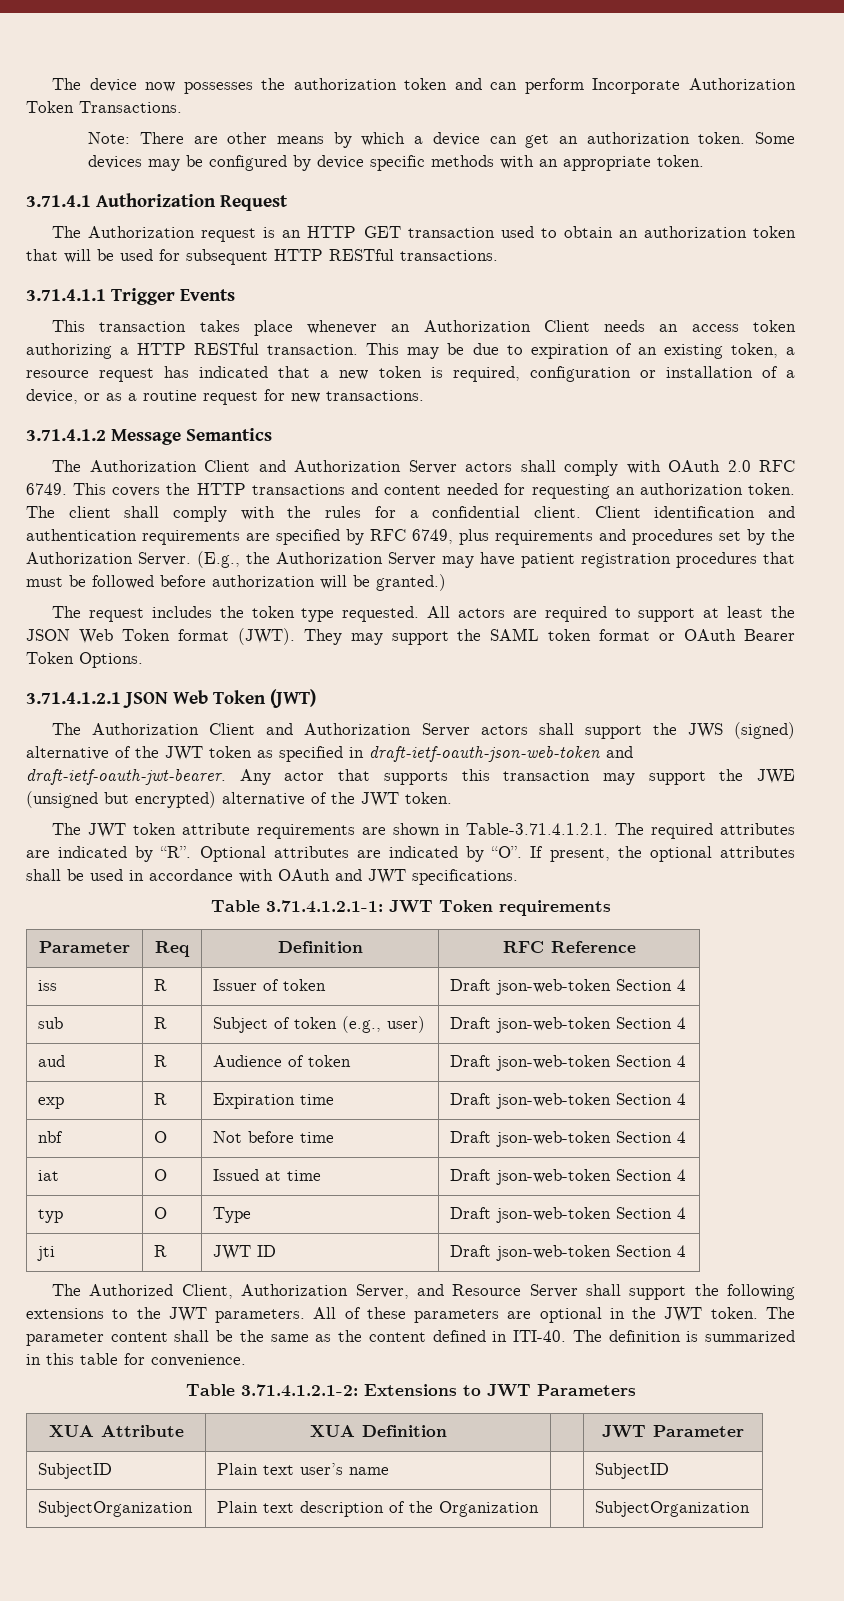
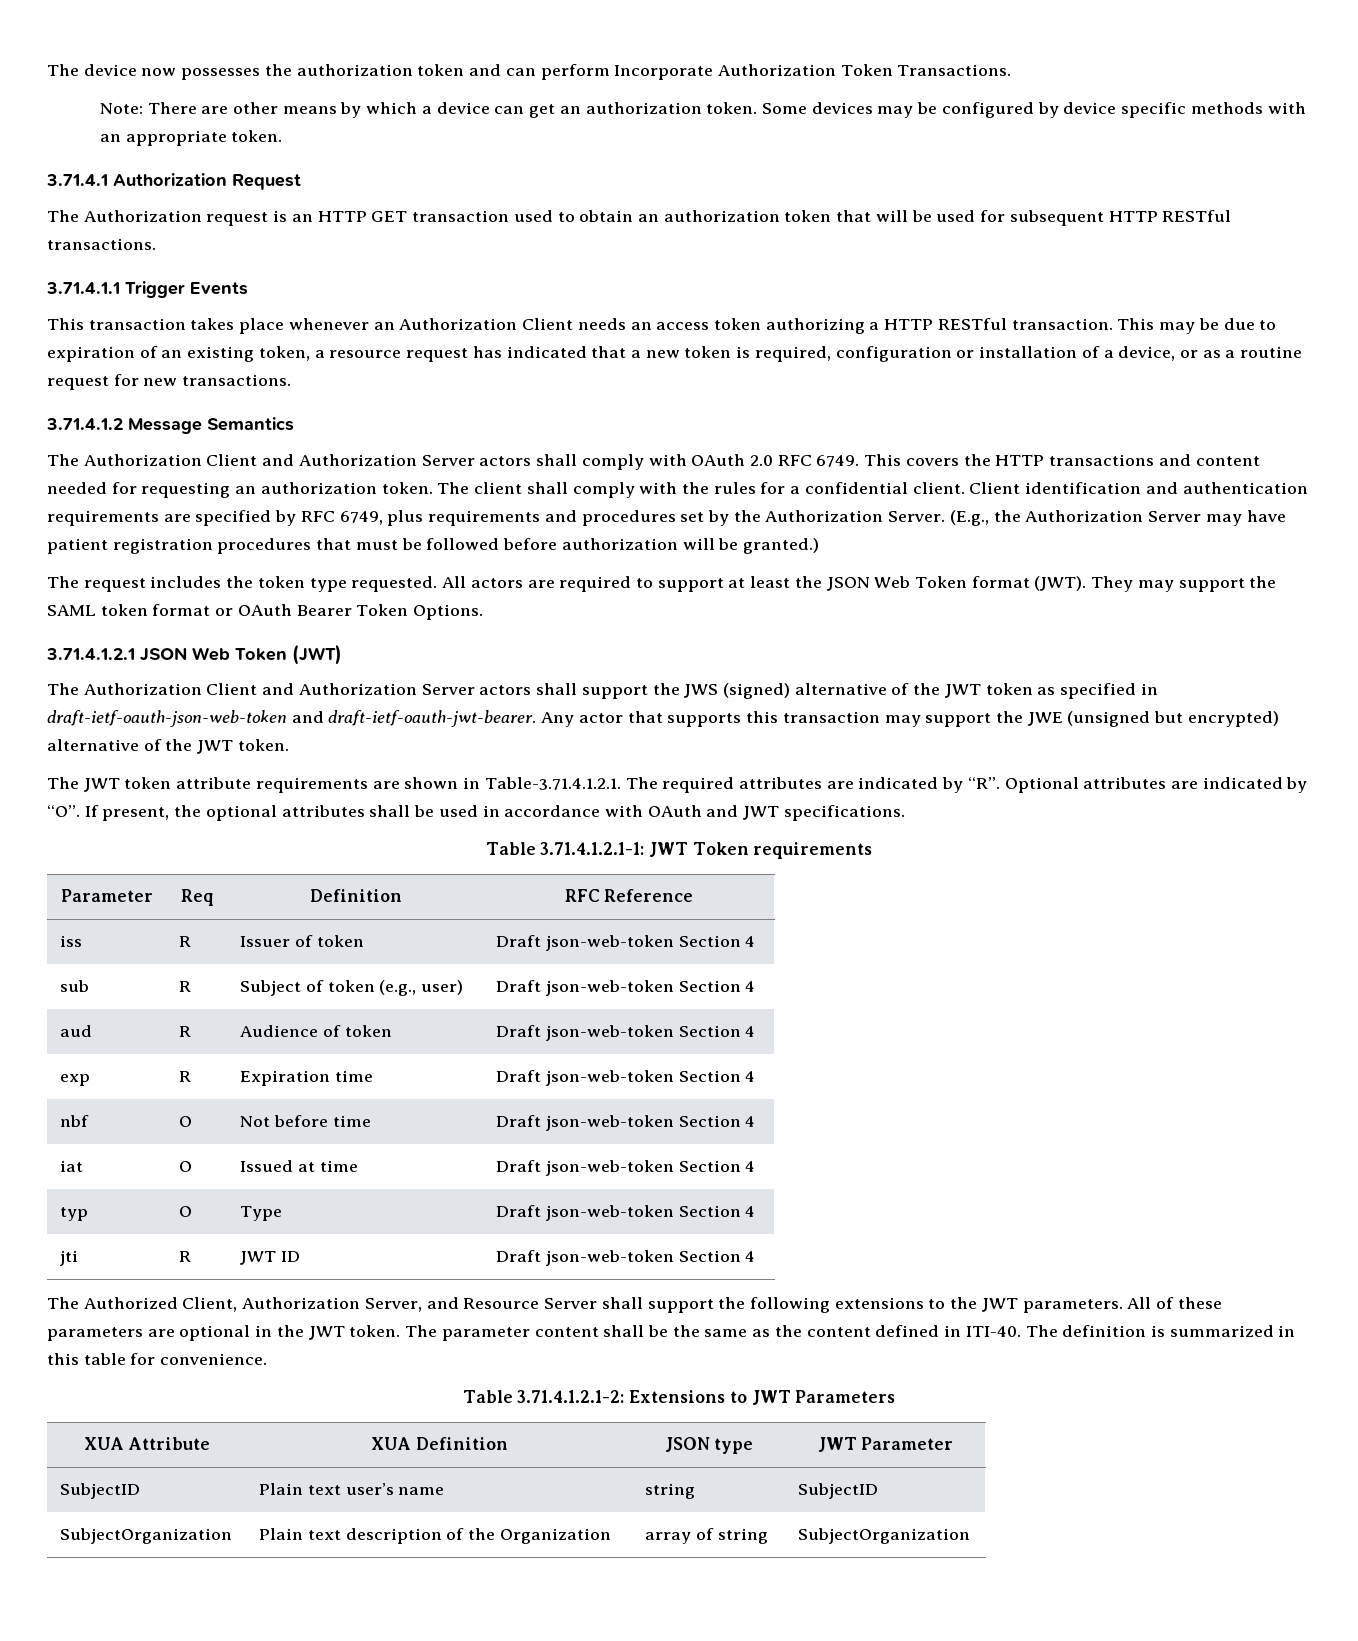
(447, 1431) none -> [664,1437,754,1454] JSON type
(390, 1471) none -> [645,1483,696,1499] string
(540, 1509) none -> [645,1528,768,1544] array of string

